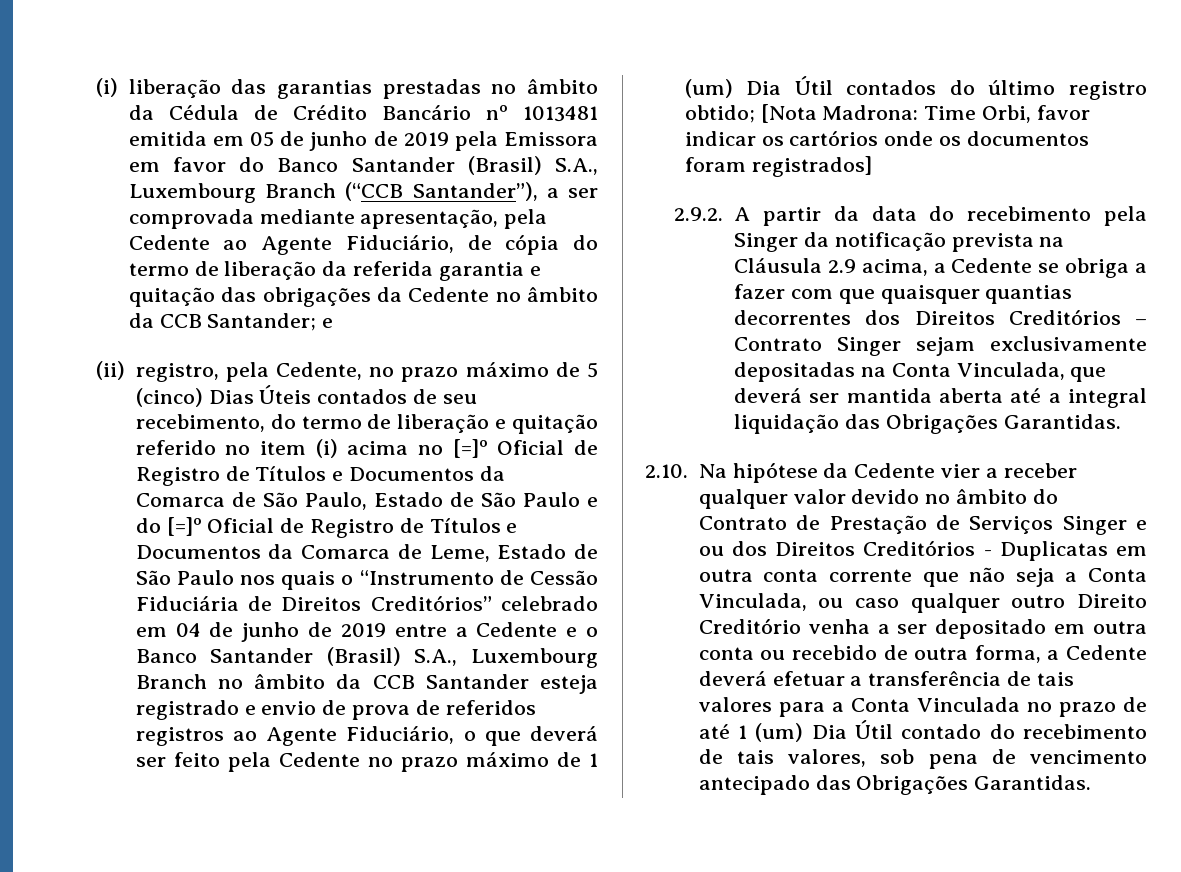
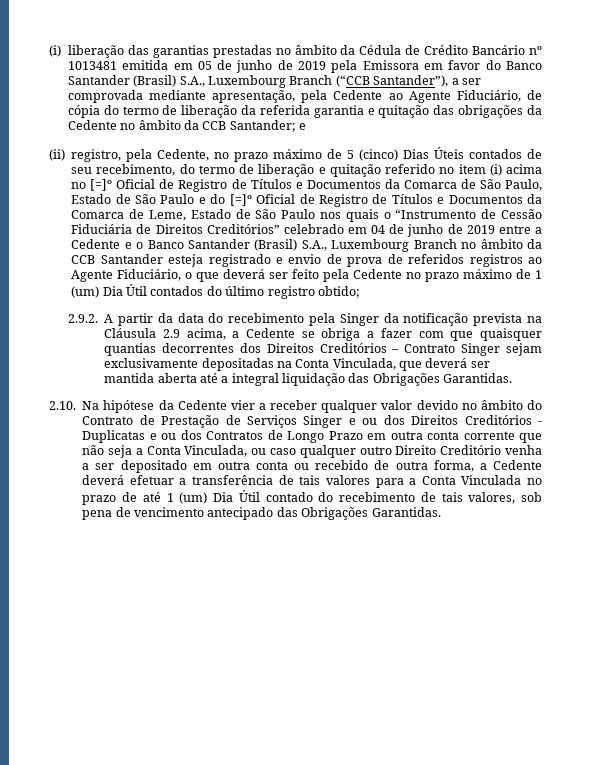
[760,104,1090,123] [684,130,1089,146] [684,156,872,177] [Nota Madrona: Time Orbi, favor indicar os cartórios onde os documentos foram registrados] -> (360, 292) none
(1108, 551) none -> [149,430,363,443] e ou dos Contratos de Longo Prazo

